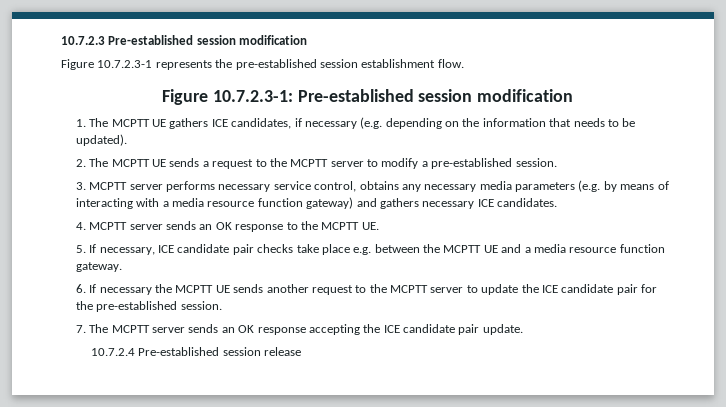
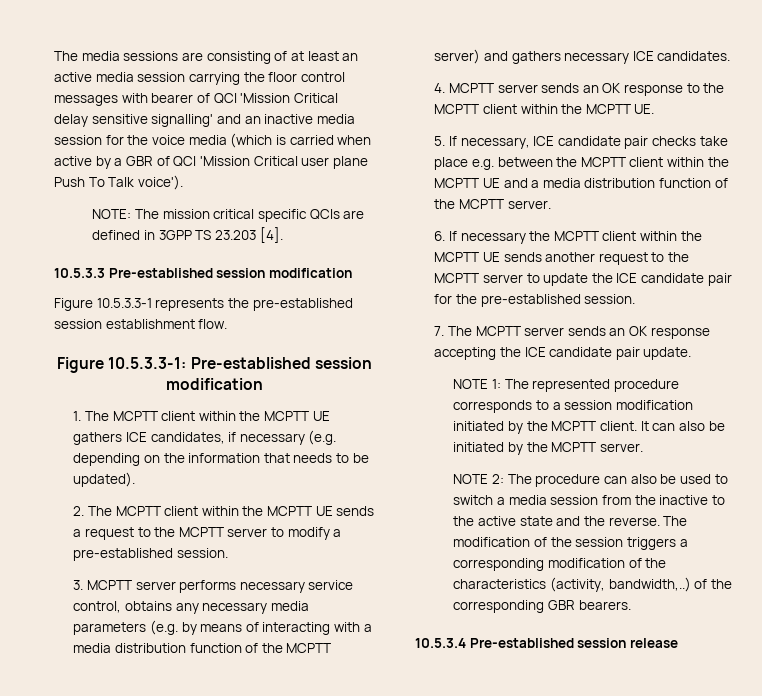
[61,36,105,45] 10.7.2.3 -> [54,51,359,64] [54,72,345,85] [54,93,338,106] [54,114,355,127] [54,133,372,148] [54,156,368,169] [54,175,183,190] [92,209,365,222] [92,227,283,243] [54,268,105,278] The media sessions are consisting of at least an active media session carrying the floor control messages with bearer of QCI 'Mission Critical delay sensitive signalling' and an inactive media session for the voice media (which is carried when active by a GBR of QCI 'Mission Critical user plane Push To Talk voice'). // NOTE: The mission critical specific QCIs are defined in 3GPP TS 23.203 [4]. // 10.5.3.3
[97,60,153,68] 10.7.2.3-1 -> [96,298,152,308] 10.5.3.3-1
[212,90,293,102] 10.7.2.3-1: -> [108,357,187,369] 10.5.3.3-1:
(150, 123) none -> [161,411,310,421] client within the MCPTT
(150, 163) none -> [164,506,313,516] client within the MCPTT
[207,197,354,209] resource function gateway) -> [114,643,332,653] [434,49,481,64] distribution function of the MCPTT server)
(360, 226) none -> [482,104,631,114] client within the MCPTT
[483,244,665,253] [75,262,122,272] UE and a media resource function gateway. -> [629,157,729,167] [434,178,728,188] [434,199,551,209] client within the MCPTT UE and a media distribution function of the MCPTT server.
(214, 289) none -> [602,231,702,241] [434,252,480,262] client within the MCPTT
[90,348,135,356] 10.7.2.4 -> [453,379,680,392] [453,400,694,413] [453,421,725,434] [453,442,644,455] [453,474,728,487] [453,495,725,505] [453,516,688,526] [453,537,688,550] [453,558,667,571] [453,577,733,592] [453,600,631,613] [415,638,466,648] NOTE 1: The represented procedure corresponds to a session modification initiated by the MCPTT client. It can also be initiated by the MCPTT server. // NOTE 2: The procedure can also be used to switch a media session from the inactive to the active state and the reverse. The modification of the session triggers a corresponding modification of the characteristics (activity, bandwidth,..) of the corresponding GBR bearers. // 10.5.3.4

